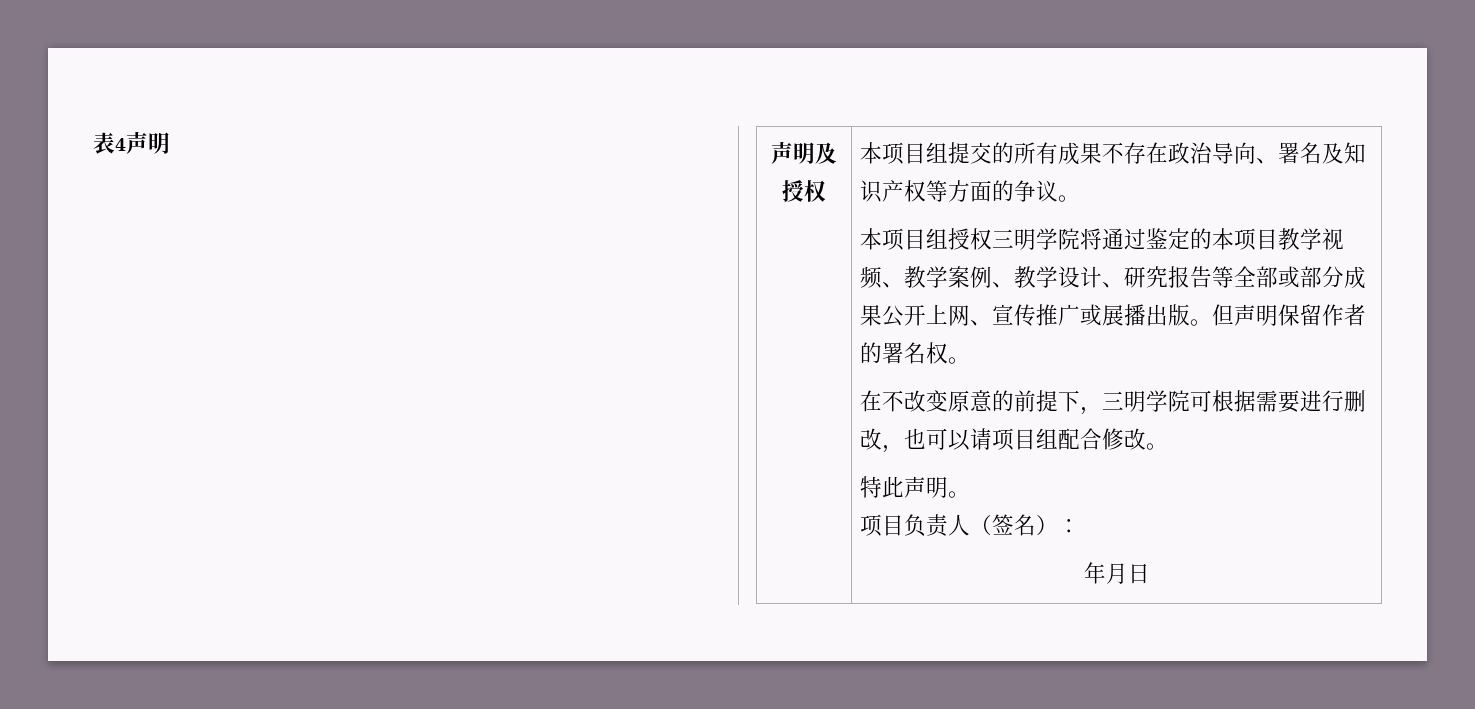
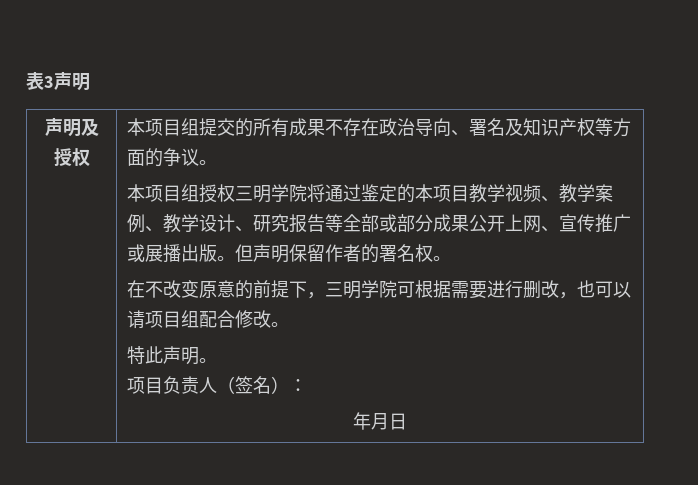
[115,138,126,151] 4 -> [44,76,54,88] 3

